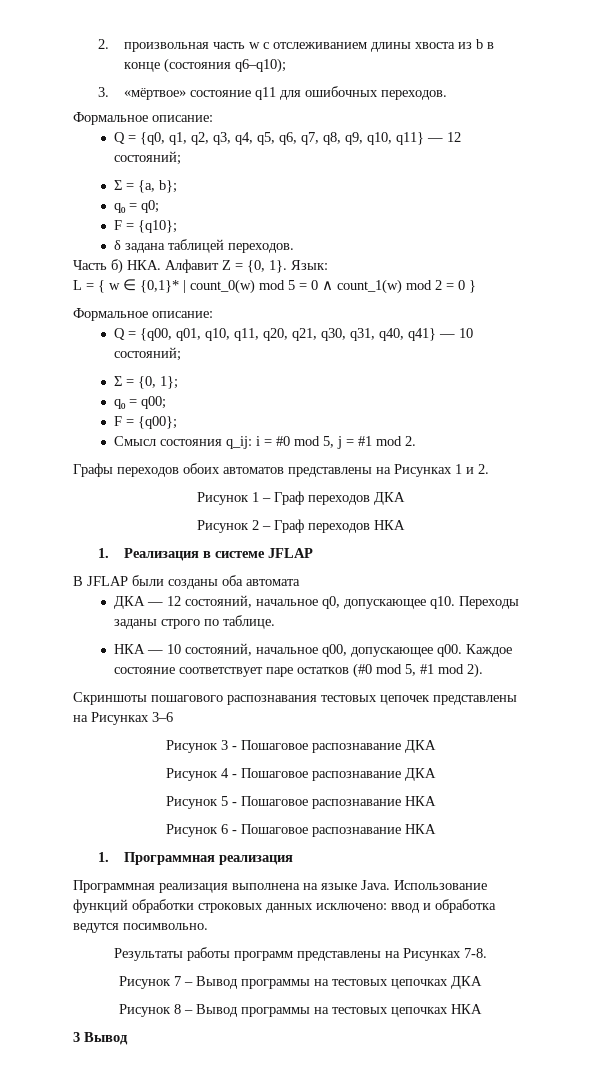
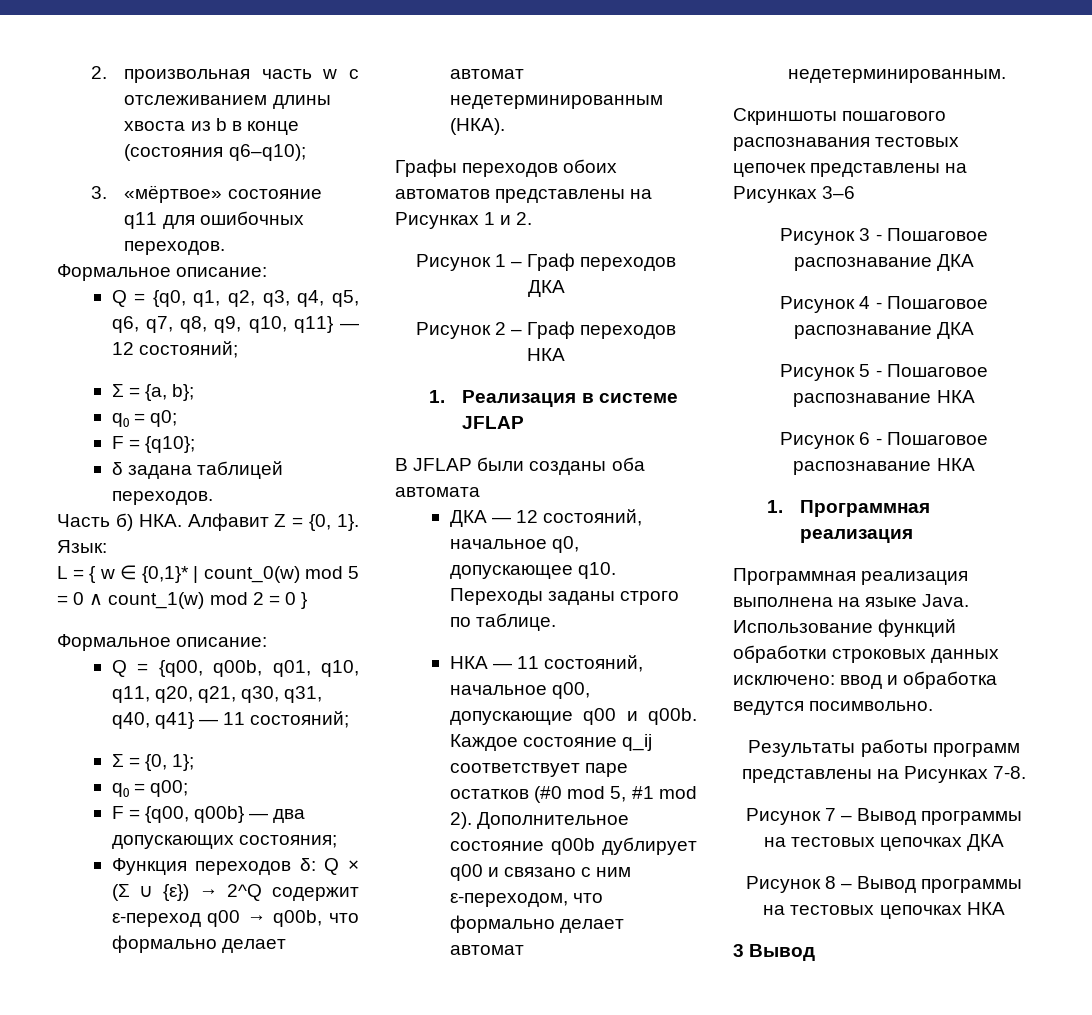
(173, 334) none -> [213,660,263,677] q00b,
[459,328,474,338] 10 -> [222,712,245,725] 11
[138,416,178,429] [114,436,417,449] {q00}; // Смысл состояния q_ij: i = #0 mod 5, j = #1 mod 2. -> [144,806,306,823] [111,835,337,849] [111,858,359,875] [111,884,360,901] [111,910,359,927] [111,935,286,953] [449,69,524,79] [449,95,663,109] [449,118,505,135] {q00, q00b} — два допускающих состояния; // Функция переходов δ: Q × (Σ ∪ {ε}) → 2^Q содержит ε-переход q00 → q00b, что формально делает автомат недетерминированным (НКА).
[167,644,182,654] 10 -> [516,656,539,669] 11
[351,644,463,657] допускающее q00. -> [449,708,697,725] допускающие q00 и q00b.
(176, 670) none -> [621,734,652,751] q_ij
(484, 670) none -> [476,812,629,829] [449,837,697,855] [449,864,632,881] [449,893,603,907] [449,915,624,933] [449,945,524,955] [787,69,1006,83] Дополнительное состояние q00b дублирует q00 и связано с ним ε-переходом, что формально делает автомат недетерминированным.

